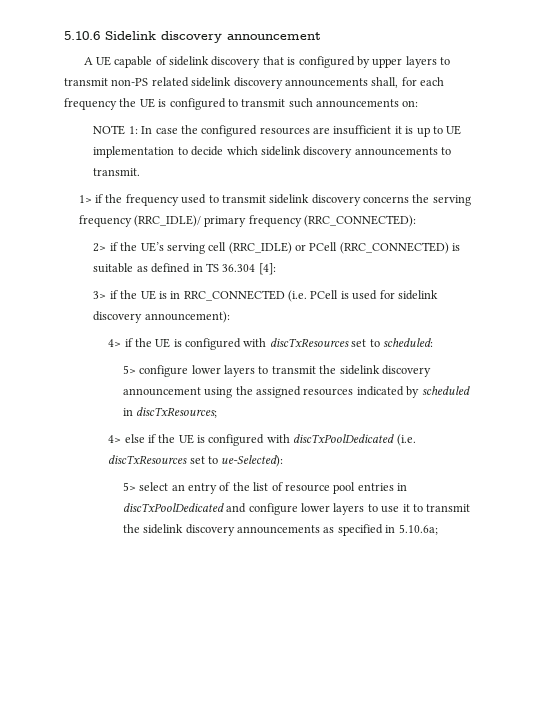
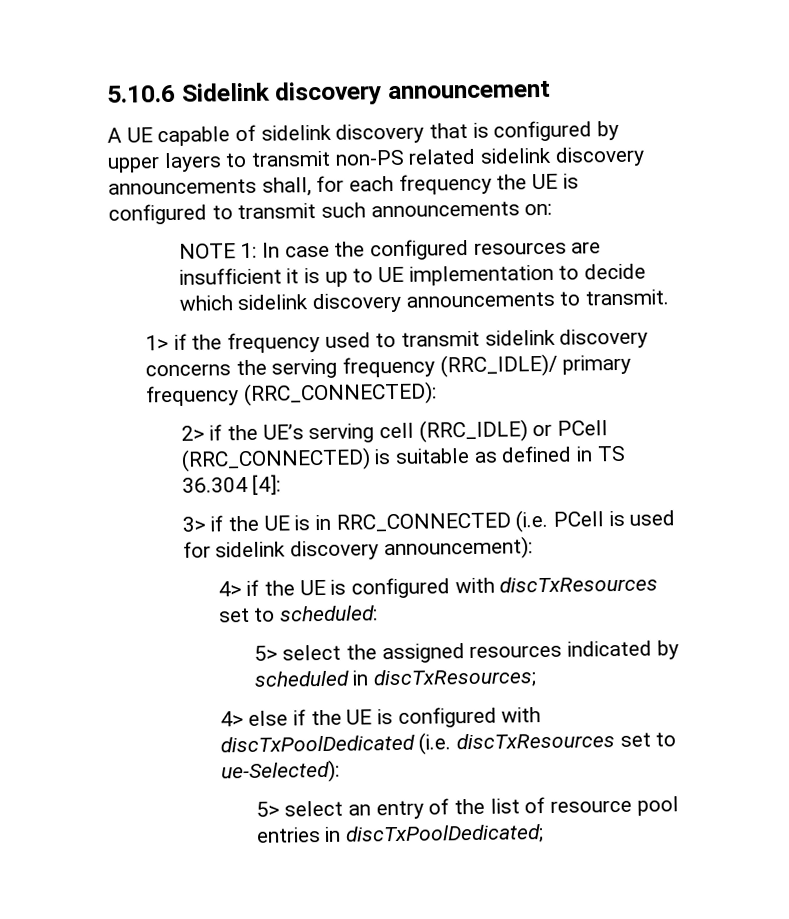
[139,365,431,377] [122,387,233,398] configure lower layers to transmit the sidelink discovery announcement using -> [282,644,342,661] select
[122,503,471,515] [122,524,438,536] discTxPoolDedicated and configure lower layers to use it to transmit the sidelink discovery announcements as specified in 5.10.6a; -> [344,824,544,845] discTxPoolDedicated;

